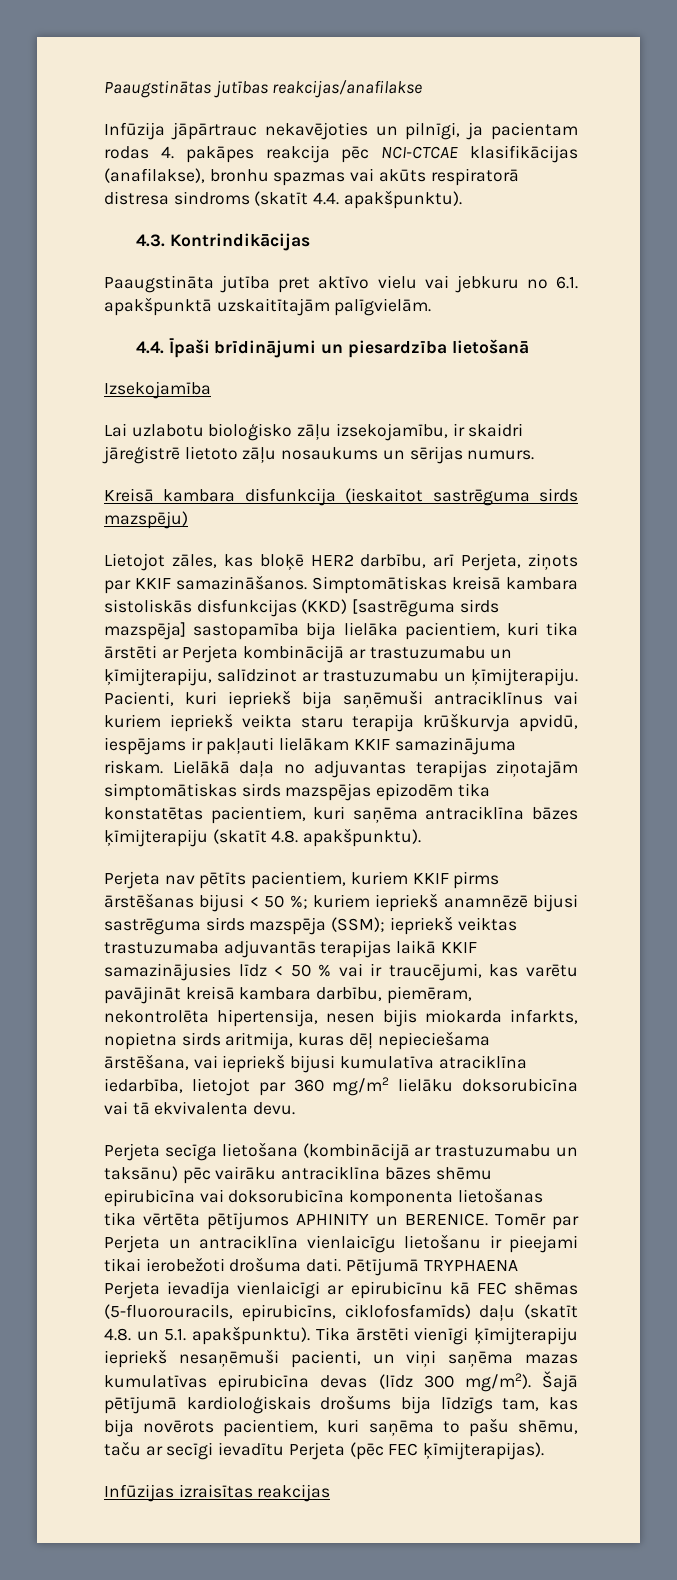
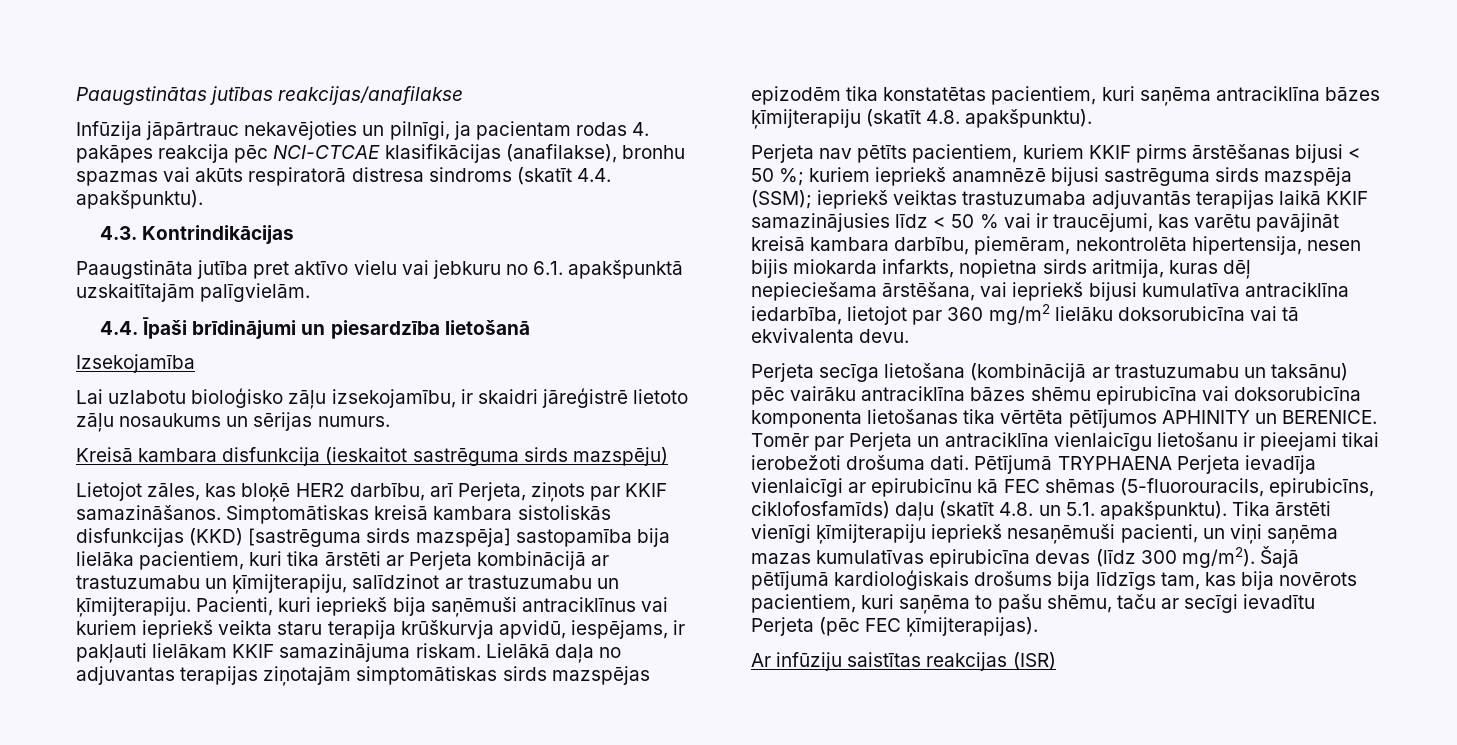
[104,737,186,755] iespējams -> [570,620,668,639] iespējams,
[438,1055,527,1069] atraciklīna -> [1244,282,1349,297] antraciklīna
[104,1484,331,1502] Infūzijas izraisītas reakcijas -> [751,652,1056,671] Ar infūziju saistītas reakcijas (ISR)

